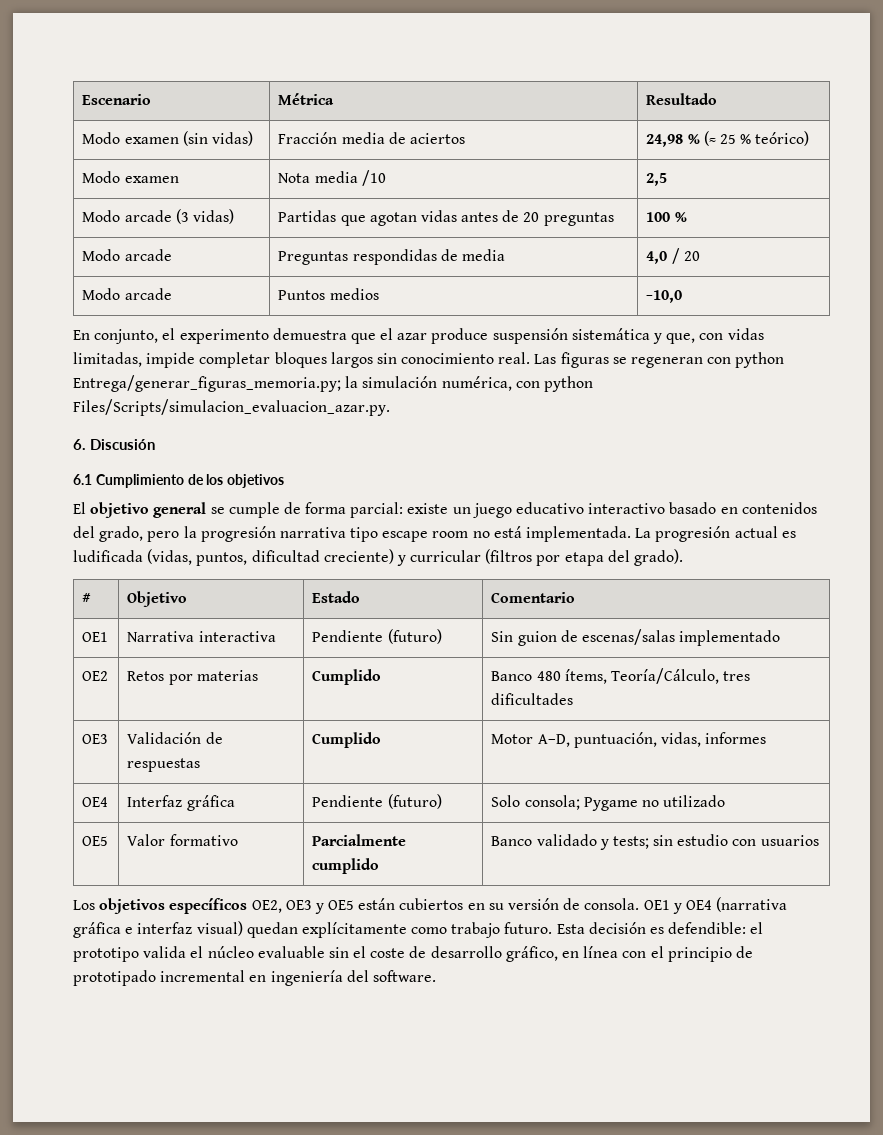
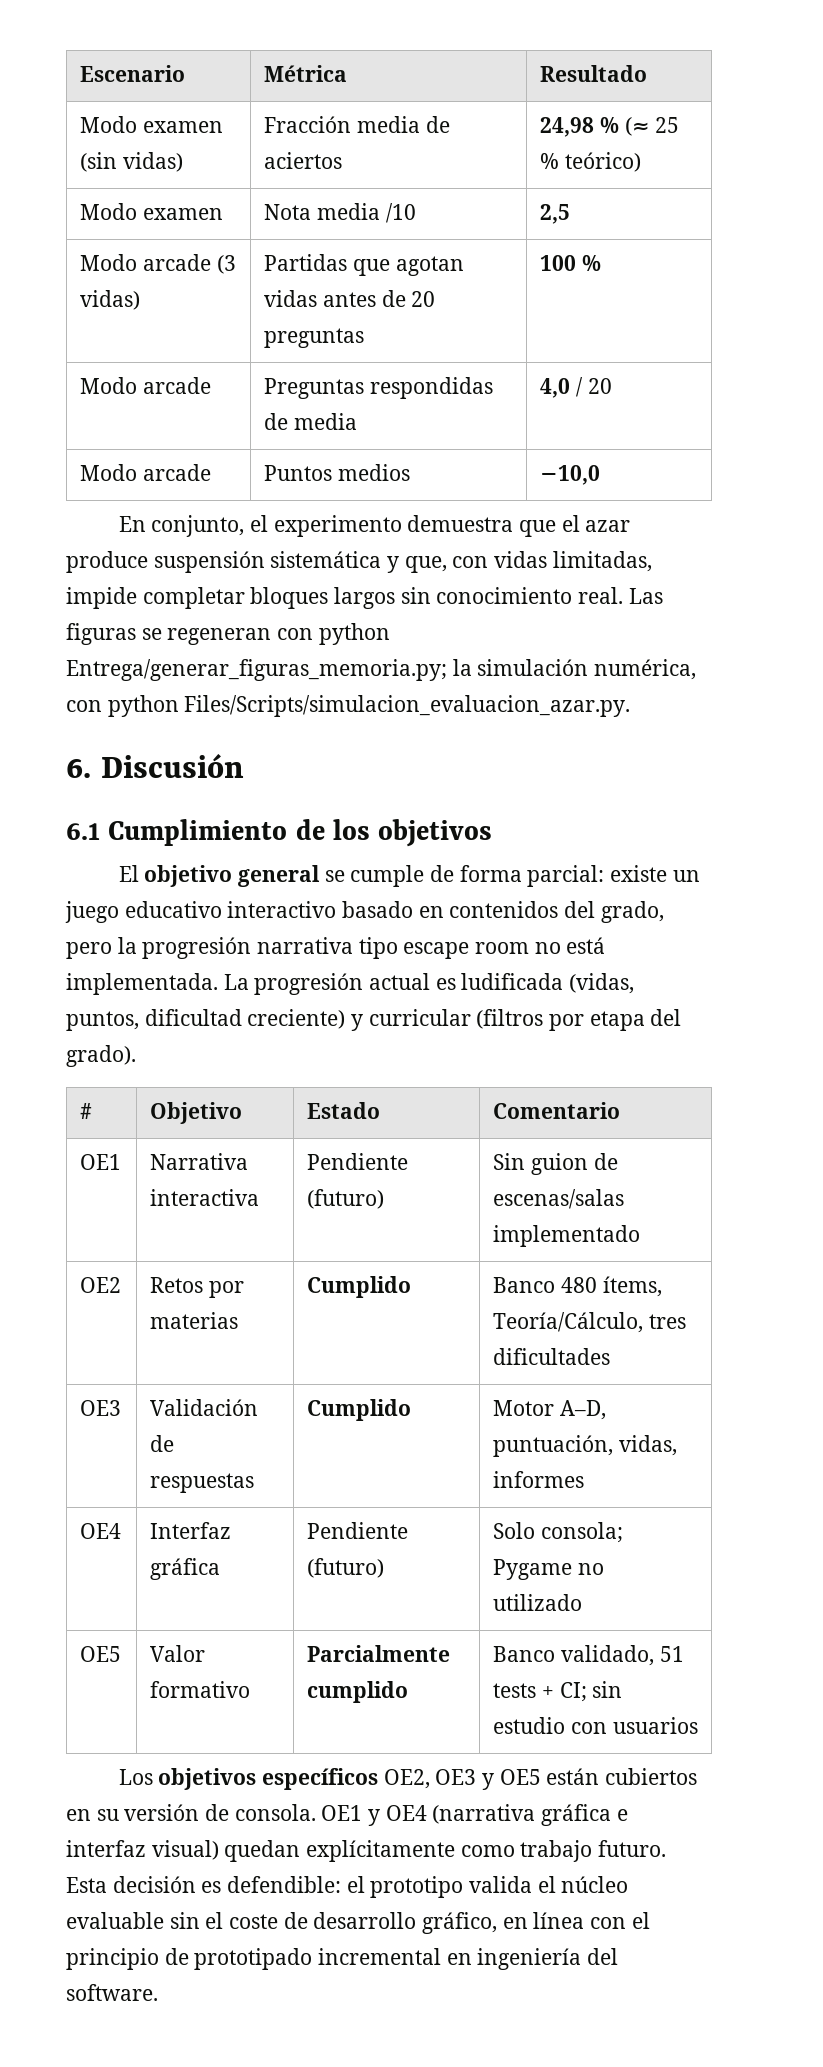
[536,834,649,850] validado y tests; -> [560,1645,684,1666] [493,1682,587,1702] validado, 51 tests + CI;

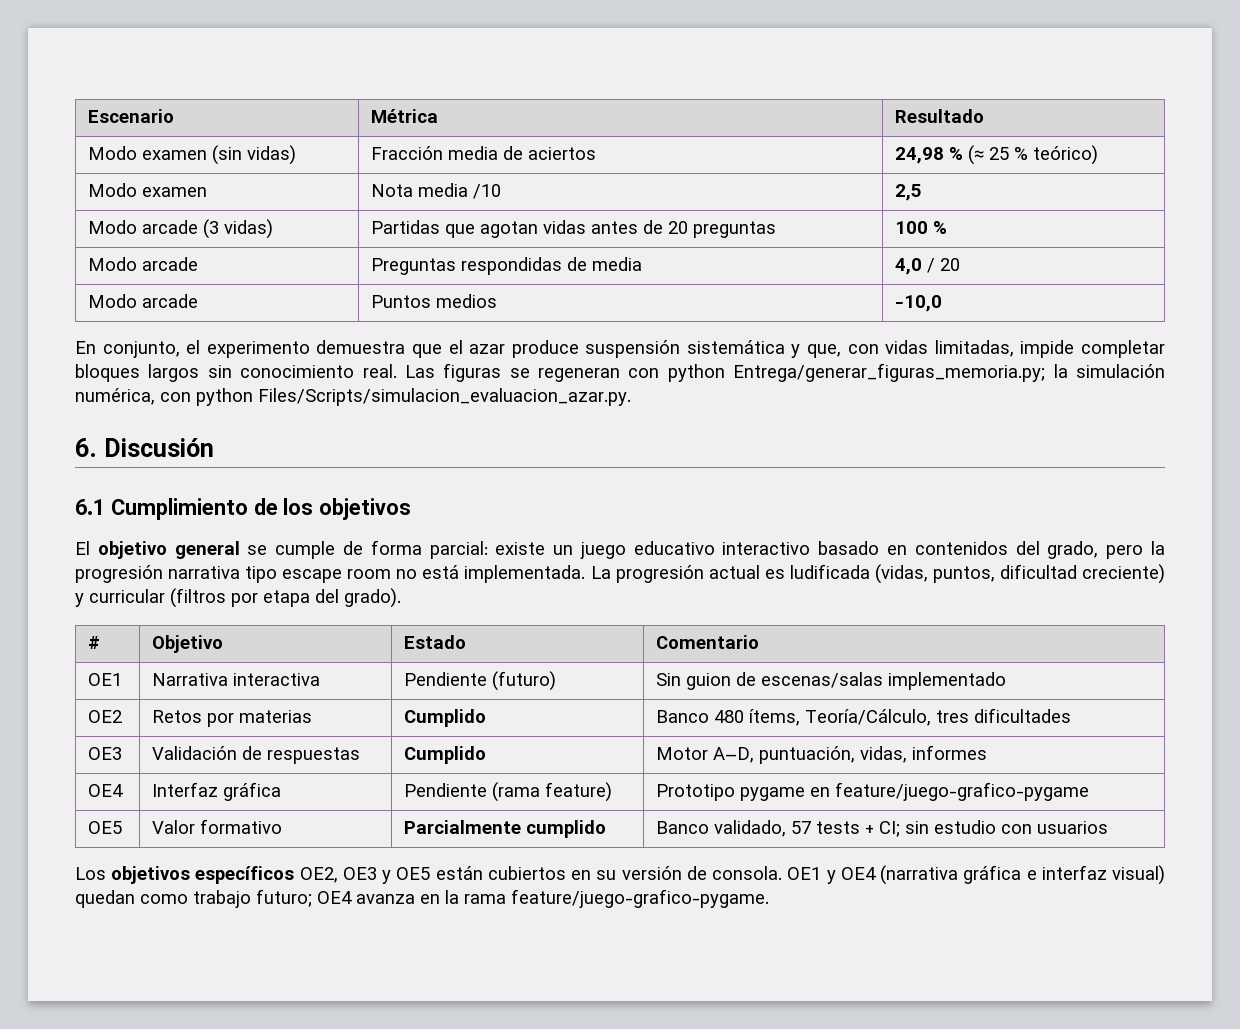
[307,1558,385,1578] [493,1522,623,1543] [493,1559,604,1580] [493,1594,583,1611] (futuro) | Solo consola; Pygame no utilizado -> [492,782,613,802] [656,782,1090,801] (rama feature) | Prototipo pygame en feature/juego-grafico-pygame
[659,1646,684,1662] 51 -> [791,821,812,834] 57
[306,1840,456,1862] explícitamente -> (135, 899) none
[598,1840,667,1857] [66,1876,629,1898] [66,1912,650,1934] [66,1948,619,1970] [66,1984,158,2001] futuro. Esta decisión es defendible: el prototipo valida el núcleo evaluable sin el coste de desarrollo gráfico, en línea con el principio de prototipado incremental en ingeniería del software. -> [256,889,769,908] futuro; OE4 avanza en la rama feature/juego-grafico-pygame.

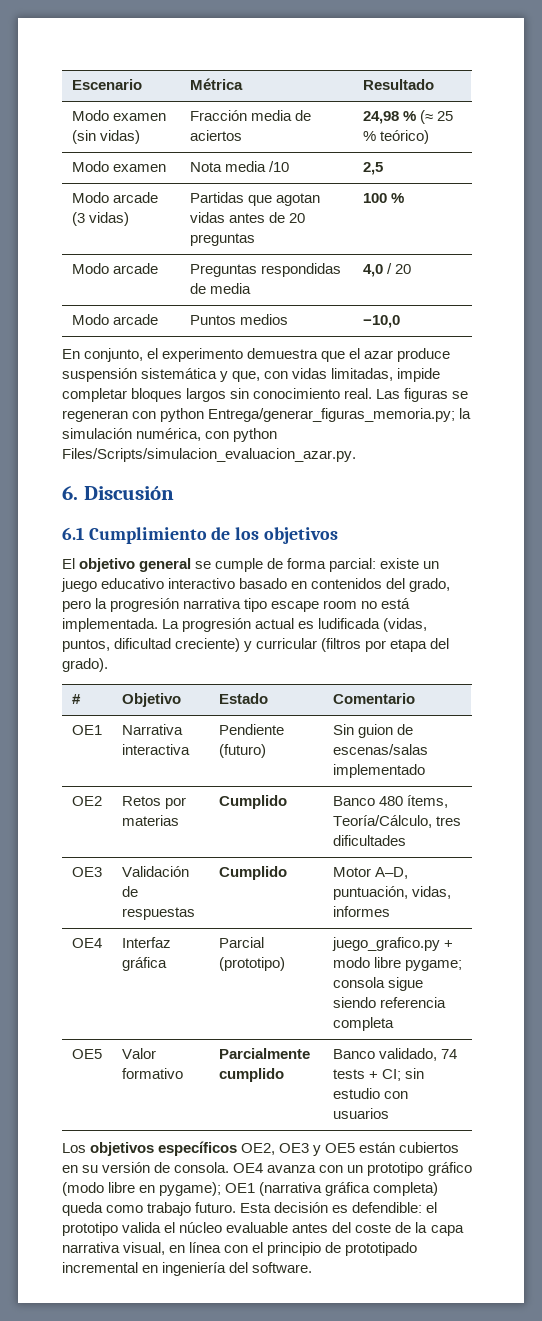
[404,782,613,802] [656,782,1090,801] Pendiente (rama feature) | Prototipo pygame en feature/juego-grafico-pygame -> [218,937,264,948] [218,957,285,971] [331,937,453,951] [332,957,462,971] [332,977,423,991] [332,997,446,1008] [332,1017,394,1031] Parcial (prototipo) | juego_grafico.py + modo libre pygame; consola sigue siendo referencia completa
[791,821,812,834] 57 -> [440,1049,457,1059] 74
[787,865,1165,885] [75,889,769,908] OE1 y OE4 (narrativa gráfica e interfaz visual) quedan como trabajo futuro; OE4 avanza en la rama feature/juego-grafico-pygame. -> [233,1162,472,1176] [62,1182,439,1196] [62,1202,438,1216] [62,1222,464,1236] [62,1242,418,1256] [62,1262,313,1276] OE4 avanza con un prototipo gráfico (modo libre en pygame); OE1 (narrativa gráfica completa) queda como trabajo futuro. Esta decisión es defendible: el prototipo valida el núcleo evaluable antes del coste de la capa narrativa visual, en línea con el principio de prototipado incremental en ingeniería del software.

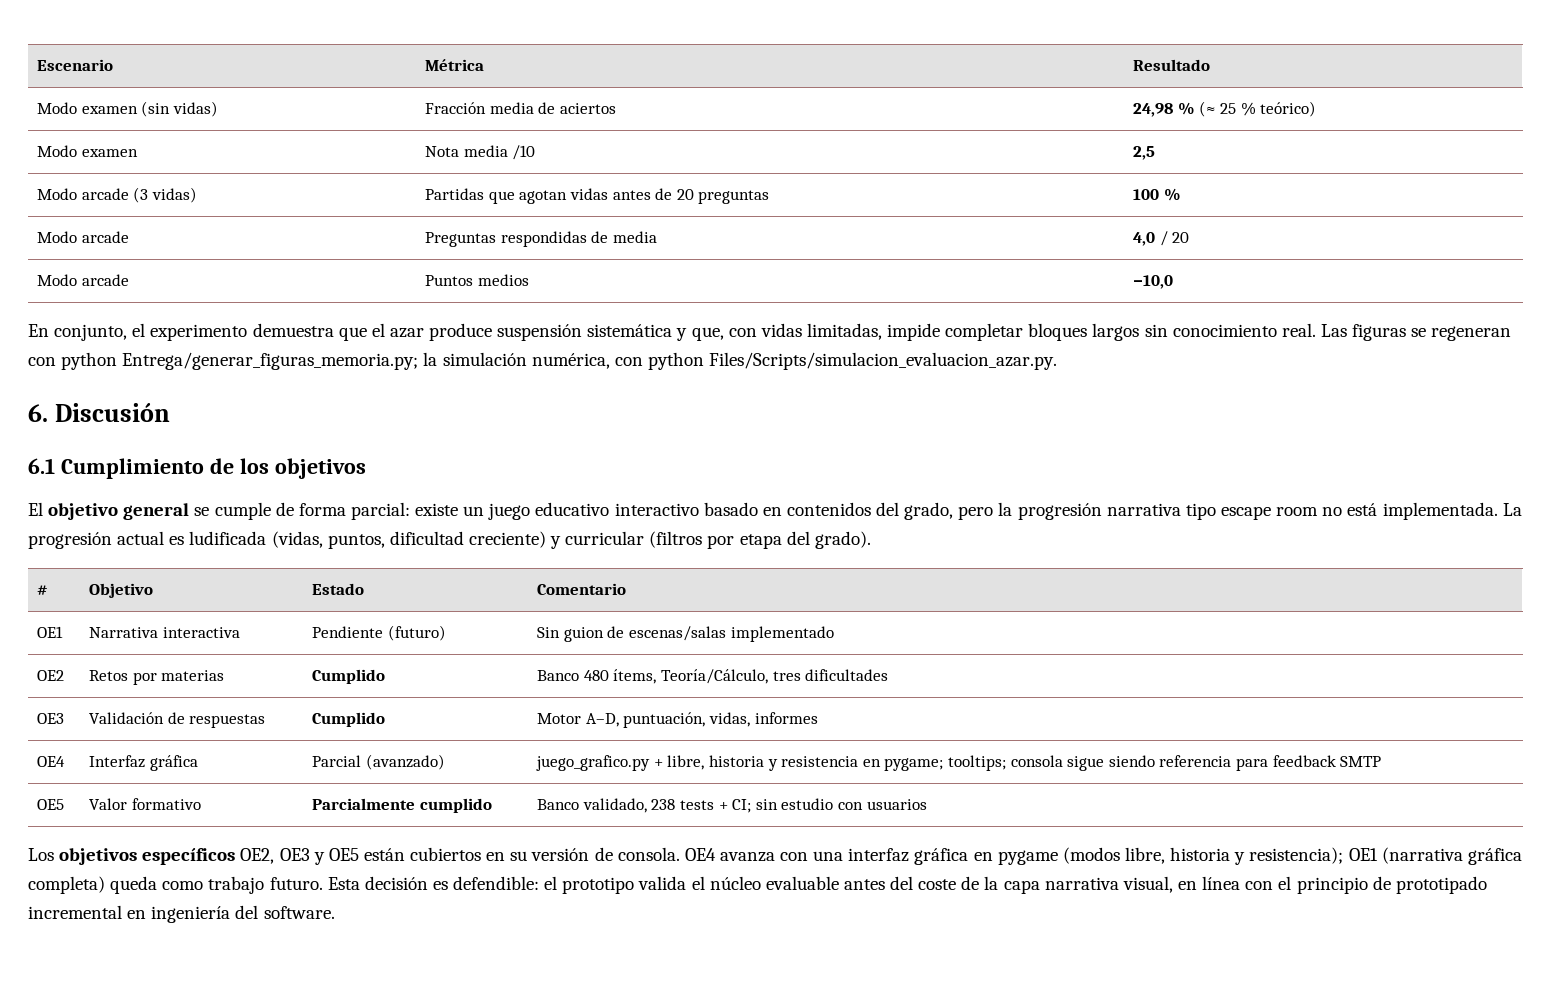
[218,957,285,971] (prototipo) -> [365,754,445,770] (avanzado)
[332,957,462,971] modo libre pygame; -> [667,755,1007,771] libre, historia y resistencia en pygame; tooltips;
[332,1017,394,1031] completa -> [1235,755,1382,771] para feedback SMTP
[440,1049,457,1059] 74 -> [651,799,676,810] 238
[347,1162,472,1176] [62,1182,222,1196] un prototipo gráfico (modo libre en pygame); -> [813,847,1344,865] una interfaz gráfica en pygame (modos libre, historia y resistencia);

